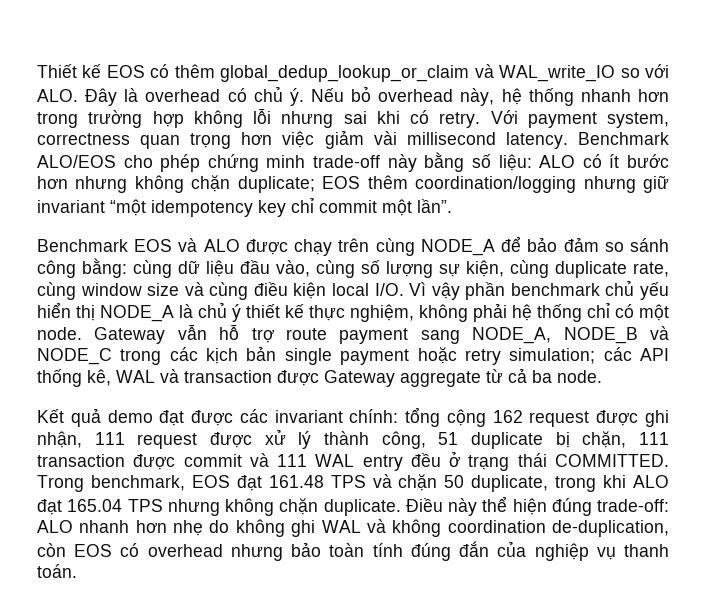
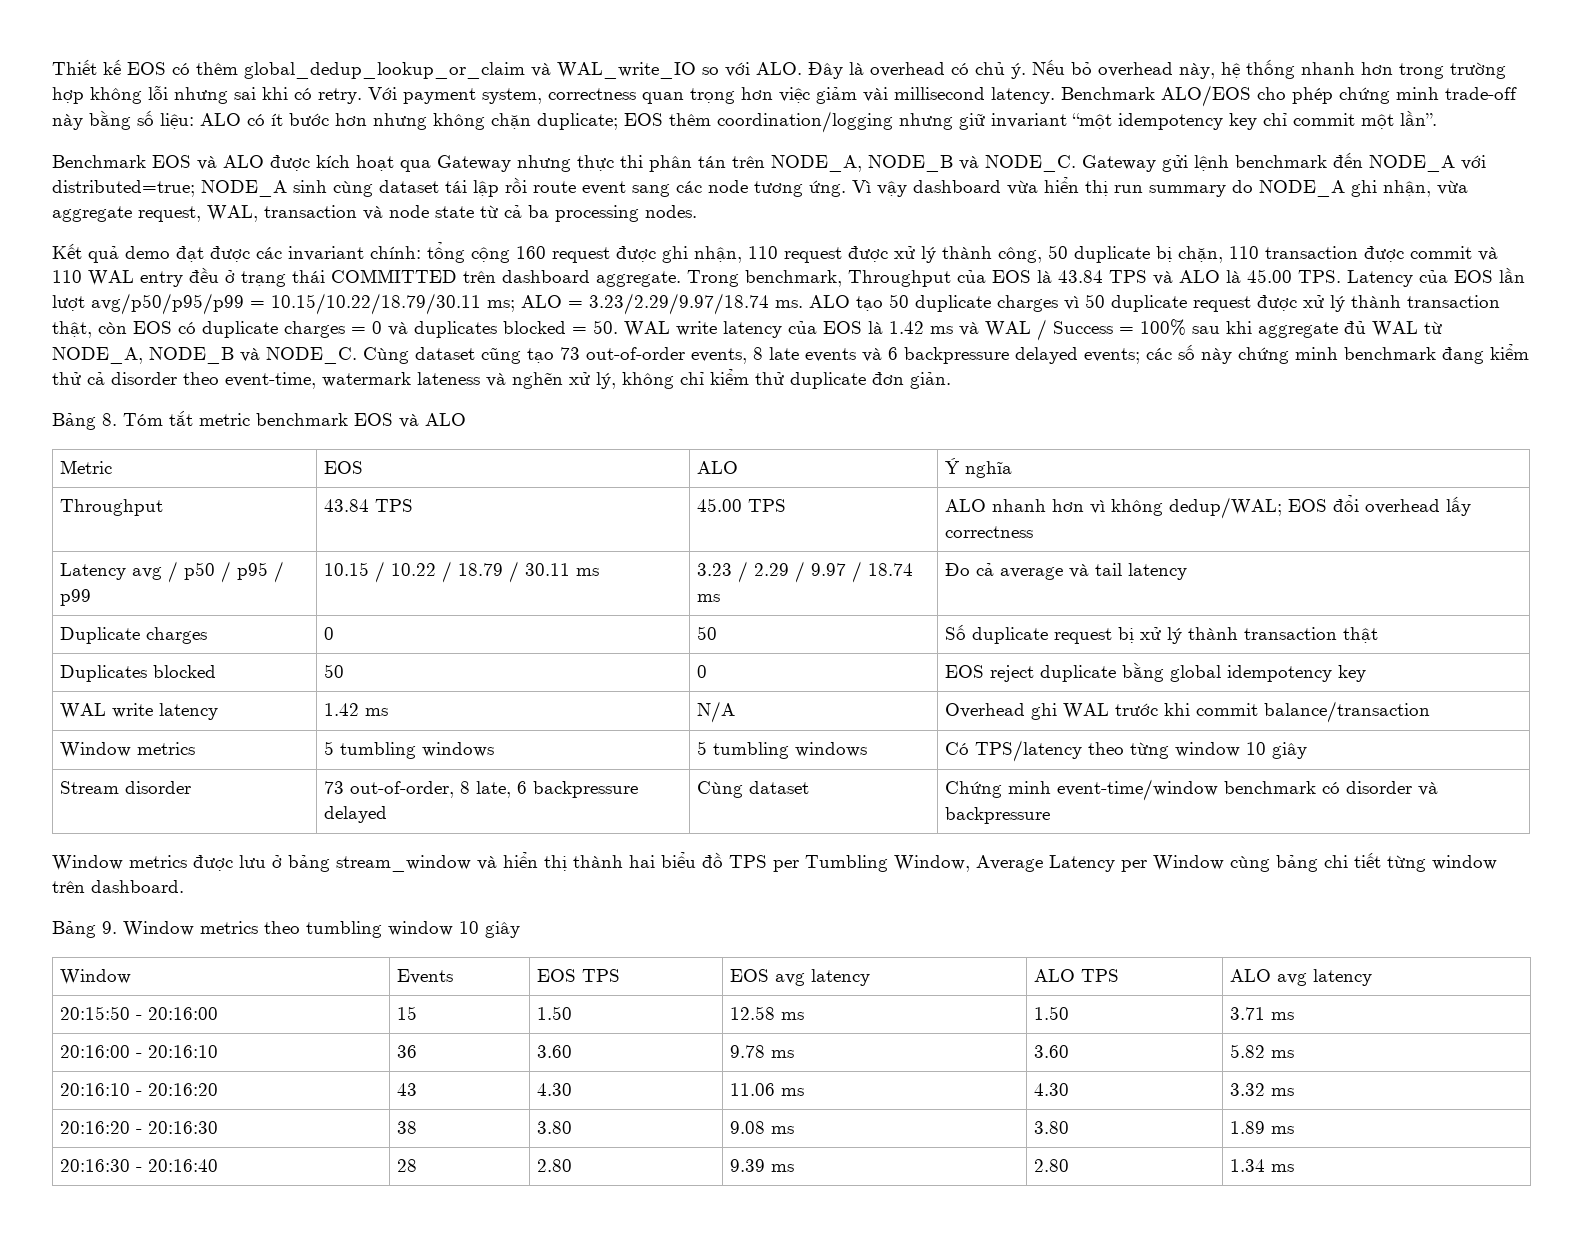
[294,236,670,256] [37,258,669,278] [37,280,669,300] [37,302,669,322] [37,324,669,344] [37,346,670,365] [37,369,481,387] chạy trên cùng NODE_A để bảo đảm so sánh công bằng: cùng dữ liệu đầu vào, cùng số lượng sự kiện, cùng duplicate rate, cùng window size và cùng điều kiện local I/O. Vì vậy phần benchmark chủ yếu hiển thị NODE_A là chủ ý thiết kế thực nghiệm, không phải hệ thống chỉ có một node. Gateway vẫn hỗ trợ route payment sang NODE_A, NODE_B và NODE_C trong các kịch bản single payment hoặc retry simulation; các API thống kê, WAL và transaction được Gateway aggregate -> [316,152,1486,172] [52,177,1468,197] [52,205,474,222] kích hoạt qua Gateway nhưng thực thi phân tán trên NODE_A, NODE_B và NODE_C. Gateway gửi lệnh benchmark đến NODE_A với distributed=true; NODE_A sinh cùng dataset tái lập rồi route event sang các node tương ứng. Vì vậy dashboard vừa hiển thị run summary do NODE_A ghi nhận, vừa aggregate request, WAL, transaction và node state
[557,370,602,383] node. -> [555,205,697,222] processing nodes.
[492,410,523,423] 162 -> [516,246,546,259] 160
[94,432,125,445] 111 -> [748,246,778,259] 110
[438,432,459,445] 51 -> [1048,245,1068,259] 50
[639,432,669,445] 111 -> [1229,246,1259,259] 110
[277,454,308,467] 111 -> [52,270,82,283] 110
[554,454,669,467] [37,474,669,492] [37,496,669,516] [37,519,670,537] [37,541,669,561] [37,564,77,578] COMMITTED. Trong benchmark, EOS đạt 161.48 TPS và chặn 50 duplicate, trong khi ALO đạt 165.04 TPS nhưng không chặn duplicate. Điều này thể hiện đúng trade-off: ALO nhanh hơn nhẹ do không ghi WAL và không coordination de-duplication, còn EOS có overhead nhưng bảo toàn tính đúng đắn của nghiệp vụ thanh toán. -> [331,267,1525,287] [52,293,1500,315] [52,319,1442,341] [52,344,1529,364] [52,369,951,389] [52,410,466,430] [60,460,113,474] [324,461,364,474] [697,461,739,474] [945,458,1013,478] [60,499,164,516] [324,499,414,512] [697,498,787,512] [945,495,1472,519] [945,526,1034,538] [60,561,285,583] [60,589,92,606] [324,561,600,583] [697,561,914,583] [697,594,721,602] [945,563,1188,580] [60,627,208,644] [324,627,335,640] [697,626,718,640] [945,624,1379,644] [60,665,217,682] [324,664,345,678] [697,665,708,678] [945,662,1367,682] [60,703,219,720] [324,703,389,716] [697,701,736,723] [945,701,1431,723] [60,742,196,758] [324,741,495,759] [697,741,868,759] [945,740,1308,762] [60,781,192,794] [324,781,639,798] [324,806,388,823] [697,781,810,798] [945,779,1439,801] [945,807,1051,824] [52,852,1497,872] [52,880,184,893] [52,921,520,938] [60,969,132,985] [397,969,454,984] [537,969,621,982] [730,969,871,986] [1034,969,1120,982] [1230,969,1373,986] [60,1006,219,1020] [397,1006,418,1020] [537,1006,573,1020] [730,1006,805,1020] [1034,1006,1070,1020] [1230,1007,1295,1020] [60,1045,219,1058] [397,1045,418,1058] [537,1045,573,1058] [730,1045,795,1058] [1034,1045,1070,1058] [1230,1044,1295,1058] [60,1083,219,1096] [397,1083,418,1096] [537,1083,573,1096] [730,1083,805,1096] [1034,1083,1070,1096] [1230,1083,1295,1096] [60,1121,219,1134] [397,1121,418,1134] [537,1121,573,1134] [730,1121,795,1134] [1034,1121,1070,1134] [1230,1121,1295,1134] [60,1159,219,1172] [397,1159,418,1172] [537,1159,573,1172] [730,1159,795,1172] [1034,1159,1070,1172] [1230,1159,1295,1172] COMMITTED trên dashboard aggregate. Trong benchmark, Throughput của EOS là 43.84 TPS và ALO là 45.00 TPS. Latency của EOS lần lượt avg/p50/p95/p99 = 10.15/10.22/18.79/30.11 ms; ALO = 3.23/2.29/9.97/18.74 ms. ALO tạo 50 duplicate charges vì 50 duplicate request được xử lý thành transaction thật, còn EOS có duplicate charges = 0 và duplicates blocked = 50. WAL write latency của EOS là 1.42 ms và WAL / Success = 100% sau khi aggregate đủ WAL từ NODE_A, NODE_B và NODE_C. Cùng dataset cũng tạo 73 out-of-order events, 8 late events và 6 backpressure delayed events; các số này chứng minh benchmark đang kiểm thử cả disorder theo event-time, watermark lateness và nghẽn xử lý, không chỉ kiểm thử duplicate đơn giản. // Bảng 8. Tóm tắt metric benchmark EOS và ALO // Metric | EOS | ALO | Ý nghĩa // Throughput | 43.84 TPS | 45.00 TPS | ALO nhanh hơn vì không dedup/WAL; EOS đổi overhead lấy correctness // Latency avg / p50 / p95 / p99 | 10.15 / 10.22 / 18.79 / 30.11 ms | 3.23 / 2.29 / 9.97 / 18.74 ms | Đo cả average và tail latency // Duplicate charges | 0 | 50 | Số duplicate request bị xử lý thành transaction thật // Duplicates blocked | 50 | 0 | EOS reject duplicate bằng global idempotency key // WAL write latency | 1.42 ms | N/A | Overhead ghi WAL trước khi commit balance/transaction // Window metrics | 5 tumbling windows | 5 tumbling windows | Có TPS/latency theo từng window 10 giây // Stream disorder | 73 out-of-order, 8 late, 6 backpressure delayed | Cùng dataset | Chứng minh event-time/window benchmark có disorder và backpressure // Window metrics được lưu ở bảng stream_window và hiển thị thành hai biểu đồ TPS per Tumbling Window, Average Latency per Window cùng bảng chi tiết từng window trên dashboard. // Bảng 9. Window metrics theo tumbling window 10 giây // Window | Events | EOS TPS | EOS avg latency | ALO TPS | ALO avg latency // 20:15:50 - 20:16:00 | 15 | 1.50 | 12.58 ms | 1.50 | 3.71 ms // 20:16:00 - 20:16:10 | 36 | 3.60 | 9.78 ms | 3.60 | 5.82 ms // 20:16:10 - 20:16:20 | 43 | 4.30 | 11.06 ms | 4.30 | 3.32 ms // 20:16:20 - 20:16:30 | 38 | 3.80 | 9.08 ms | 3.80 | 1.89 ms // 20:16:30 - 20:16:40 | 28 | 2.80 | 9.39 ms | 2.80 | 1.34 ms

